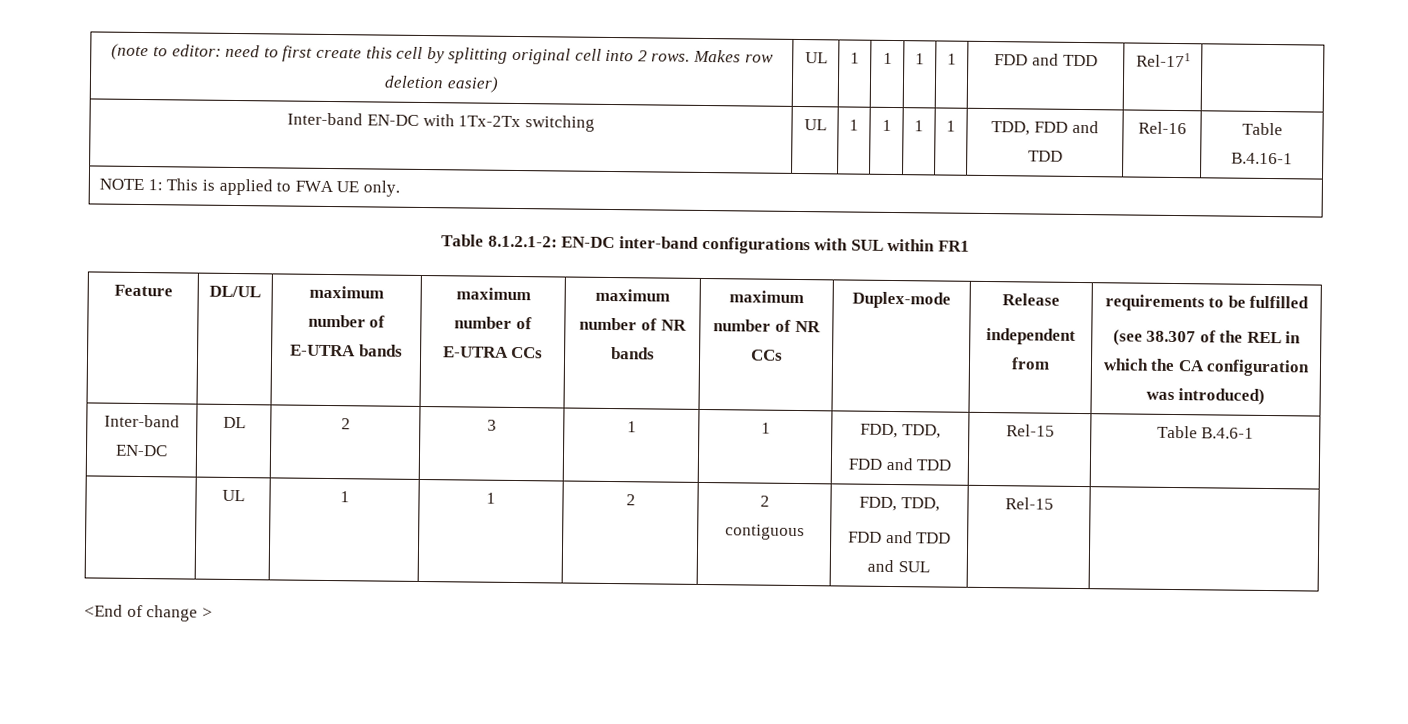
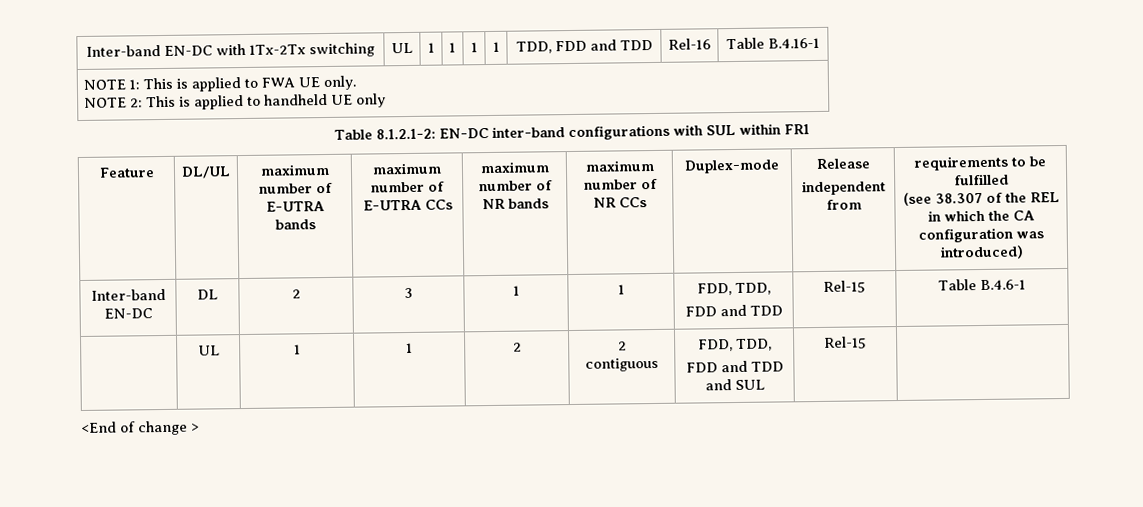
[111,43,774,65] [384,75,499,93] [804,52,828,64] [850,52,860,64] [882,52,893,64] [915,53,925,65] [947,53,957,65] [994,53,1098,67] [1135,52,1191,68] (note to editor: need to first create this cell by splitting original cell into 2 rows. Makes row deletion easier) | UL | 1 | 1 | 1 | 1 | FDD and TDD | Rel-171 | // -> (86, 51) none
(400, 188) none -> [84,93,387,110] // NOTE 2: This is applied to handheld UE only

